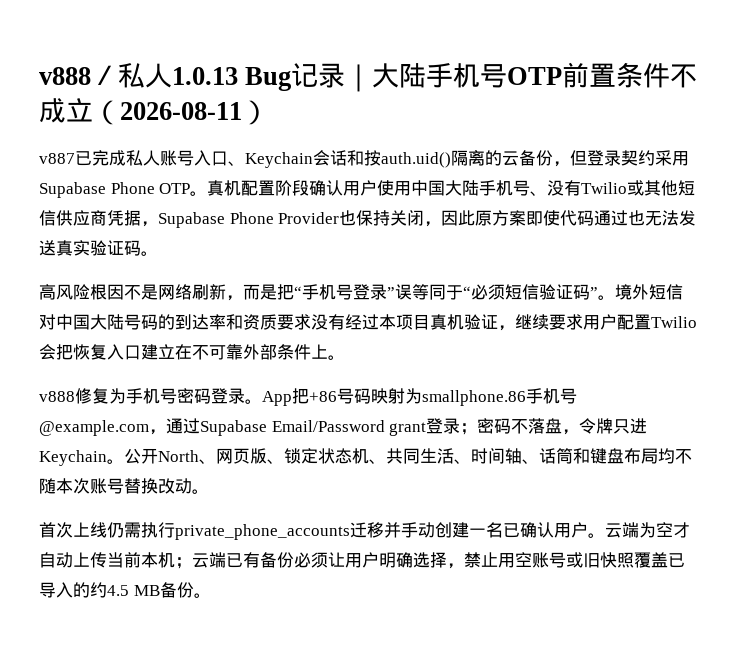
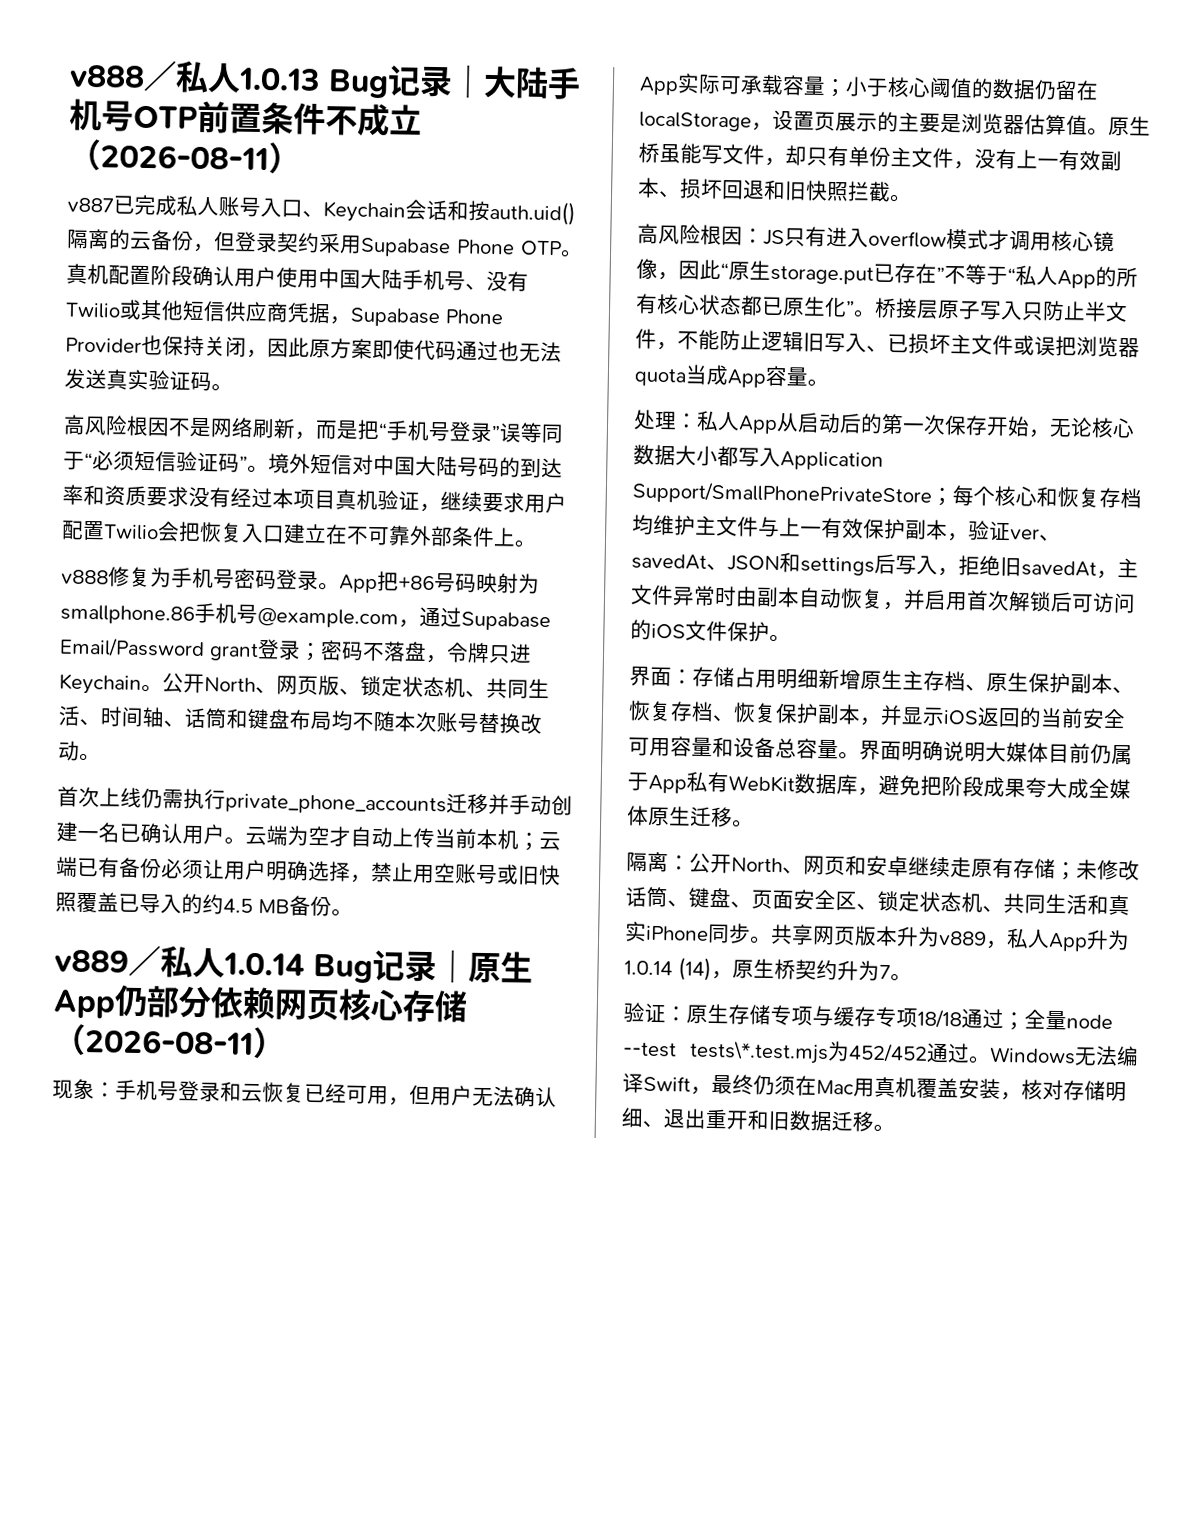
(211, 595) none -> [54,944,533,984] [53,984,468,1023] [52,1023,286,1059] [52,1078,557,1108] [639,73,1099,101] [639,109,1151,137] [638,142,1122,172] [637,177,912,203] [637,223,1115,252] [636,258,1138,289] [635,293,1128,323] [635,328,1140,358] [634,364,829,388] [633,409,1135,439] [633,444,884,471] [632,481,1142,509] [632,514,1061,542] [631,552,1139,579] [630,584,1136,614] [630,619,791,643] [629,666,1134,694] [628,700,1126,729] [628,736,1133,766] [627,771,1131,800] [627,805,754,828] [626,851,1140,881] [625,886,1130,916] [625,921,1130,952] [624,957,912,982] [623,1002,1113,1031] [623,1040,1139,1067] [622,1072,1127,1102] [621,1107,895,1133] // v889／私人1.0.14 Bug记录｜原生App仍部分依赖网页核心存储（2026-08-11） // 现象：手机号登录和云恢复已经可用，但用户无法确认App实际可承载容量；小于核心阈值的数据仍留在localStorage，设置页展示的主要是浏览器估算值。原生桥虽能写文件，却只有单份主文件，没有上一有效副本、损坏回退和旧快照拦截。 // 高风险根因：JS只有进入overflow模式才调用核心镜像，因此“原生storage.put已存在”不等于“私人App的所有核心状态都已原生化”。桥接层原子写入只防止半文件，不能防止逻辑旧写入、已损坏主文件或误把浏览器quota当成App容量。 // 处理：私人App从启动后的第一次保存开始，无论核心数据大小都写入Application Support/SmallPhonePrivateStore；每个核心和恢复存档均维护主文件与上一有效保护副本，验证ver、savedAt、JSON和settings后写入，拒绝旧savedAt，主文件异常时由副本自动恢复，并启用首次解锁后可访问的iOS文件保护。 // 界面：存储占用明细新增原生主存档、原生保护副本、恢复存档、恢复保护副本，并显示iOS返回的当前安全可用容量和设备总容量。界面明确说明大媒体目前仍属于App私有WebKit数据库，避免把阶段成果夸大成全媒体原生迁移。 // 隔离：公开North、网页和安卓继续走原有存储；未修改话筒、键盘、页面安全区、锁定状态机、共同生活和真实iPhone同步。共享网页版本升为v889，私人App升为1.0.14 (14)，原生桥契约升为7。 // 验证：原生存储专项与缓存专项18/18通过；全量node --test tests\*.test.mjs为452/452通过。Windows无法编译Swift，最终仍须在Mac用真机覆盖安装，核对存储明细、退出重开和旧数据迁移。

